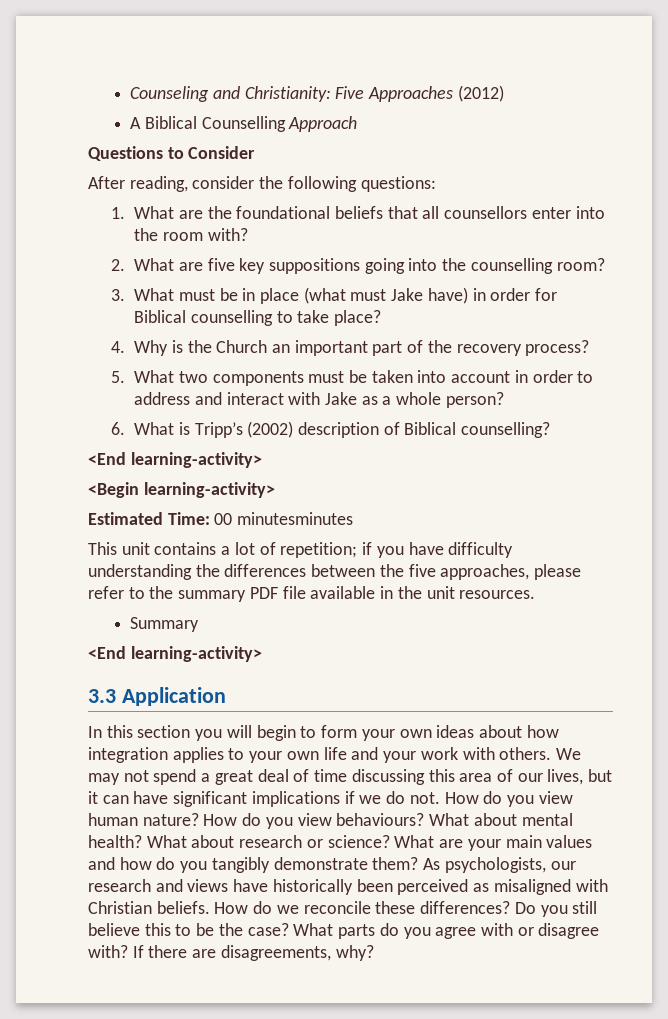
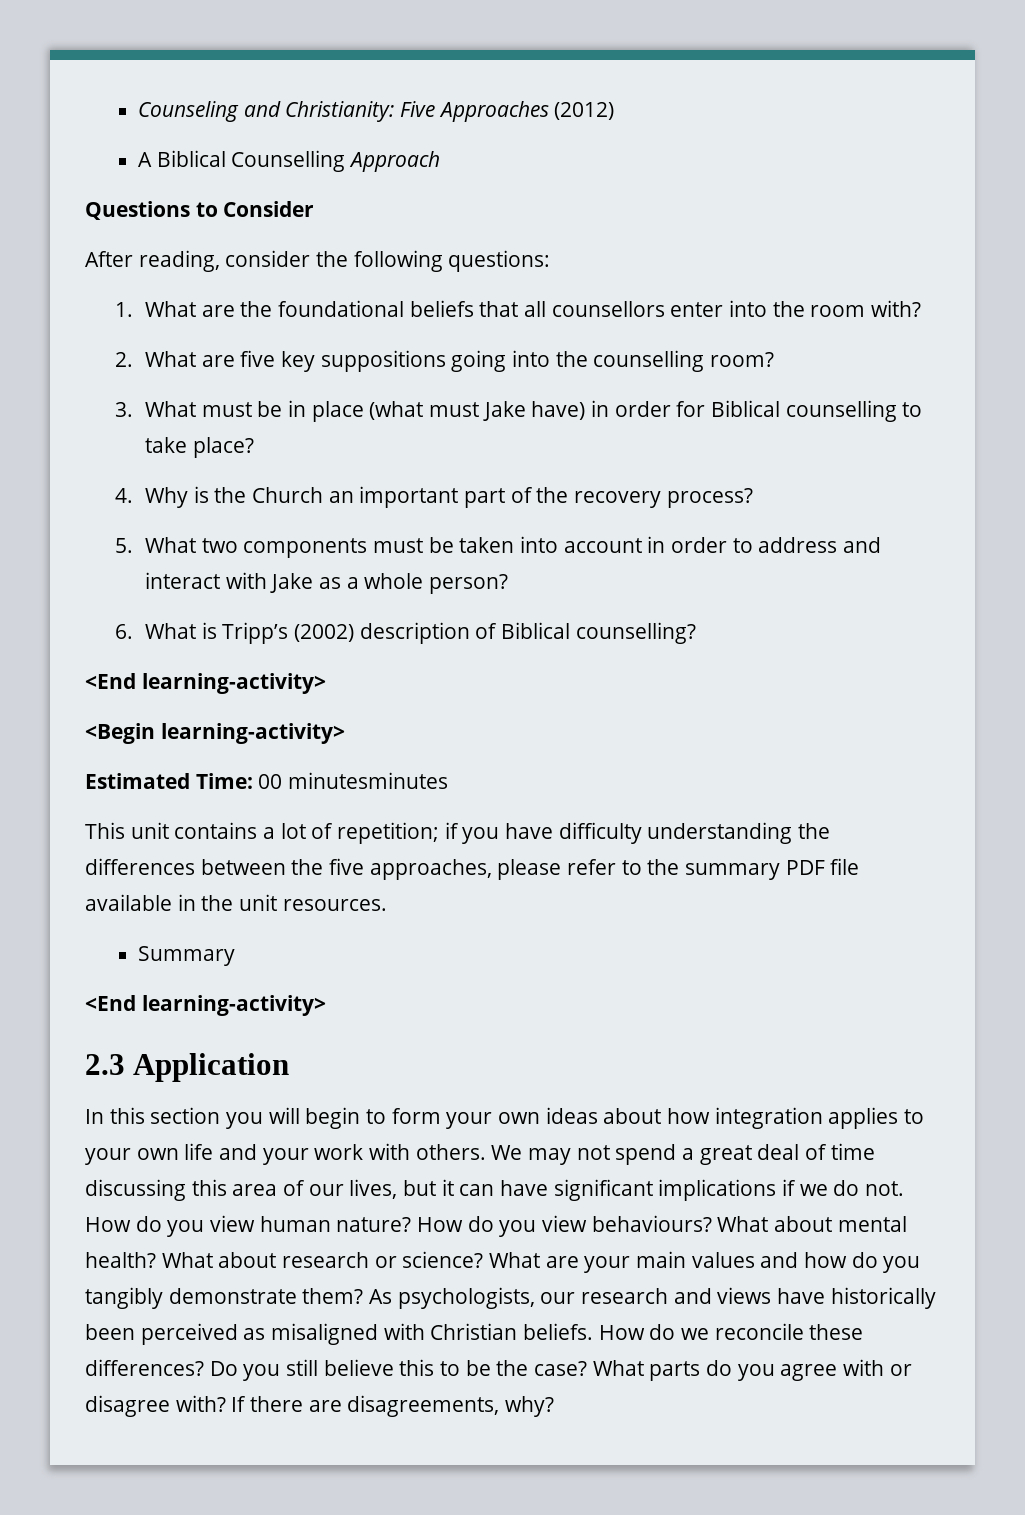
[88,689,116,703] 3.3 -> [85,1054,125,1075] 2.3

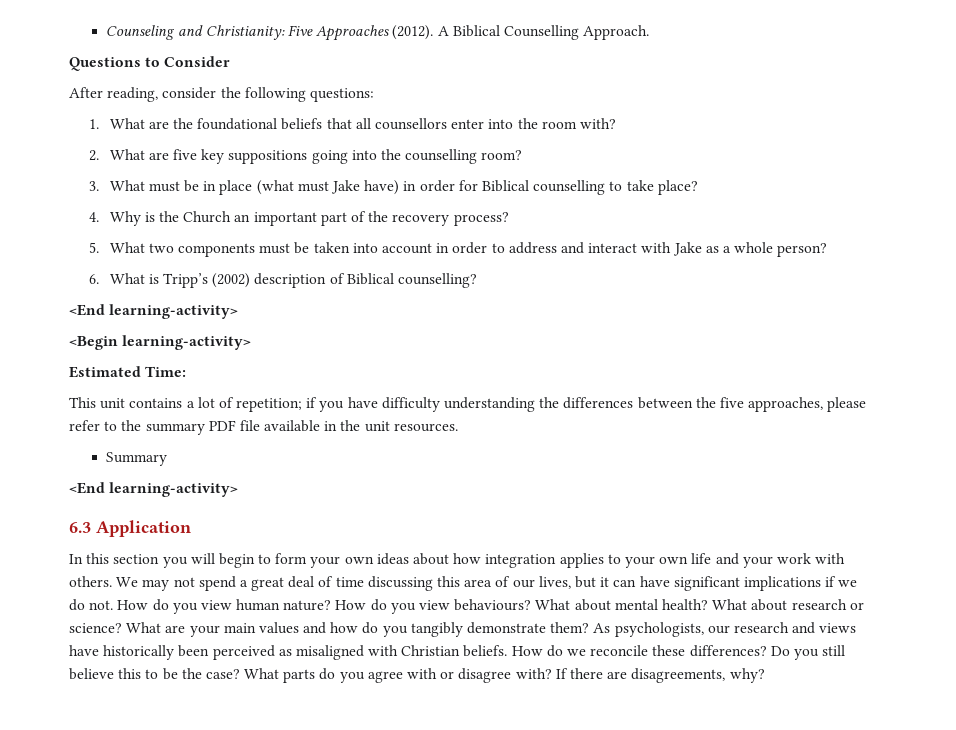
[554,102,615,120] (2012) // -> [392,25,434,40] (2012).
[349,151,441,172] Approach -> [583,25,650,40] Approach.
[258,772,449,789] 00 minutesminutes -> (187, 371) none
[85,1054,125,1075] 2.3 -> [69,522,91,533] 6.3

